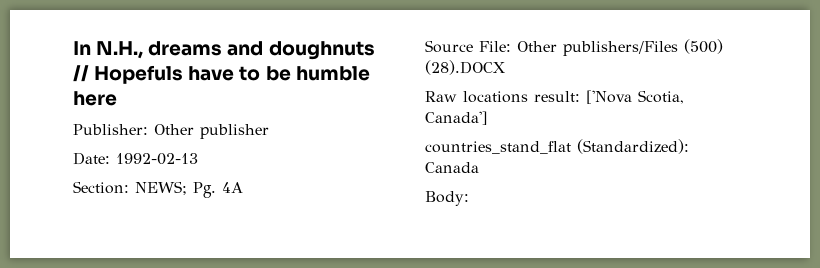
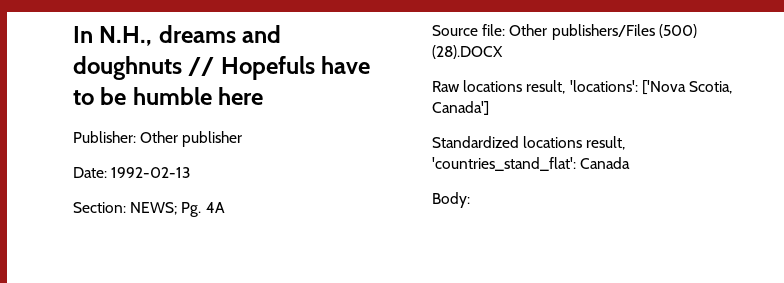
[479,41,511,52] File: -> [482,24,506,36] file:
[534,91,580,102] result: -> [526,80,638,94] result, 'locations':
[425,139,689,154] countries_stand_flat (Standardized): -> [432,136,626,150] [432,157,576,171] Standardized locations result, 'countries_stand_flat':

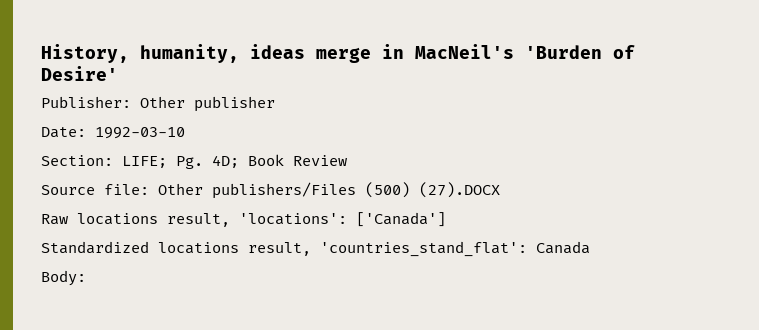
[73,25,282,46] [73,56,371,80] [73,87,264,105] In N.H., dreams and doughnuts // Hopefuls have to be humble here -> [41,44,635,63] [41,66,118,81] History, humanity, ideas merge in MacNeil's 'Burden of Desire'
[111,167,191,178] 1992-02-13 -> [95,127,185,139] 1992-03-10
[130,202,225,217] NEWS; Pg. 4A -> [122,154,347,169] LIFE; Pg. 4D; Book Review
[432,45,503,59] (28).DOCX -> [419,182,500,198] (27).DOCX
[641,80,732,95] [432,101,489,115] ['Nova Scotia, Canada'] -> [356,212,446,227] ['Canada']

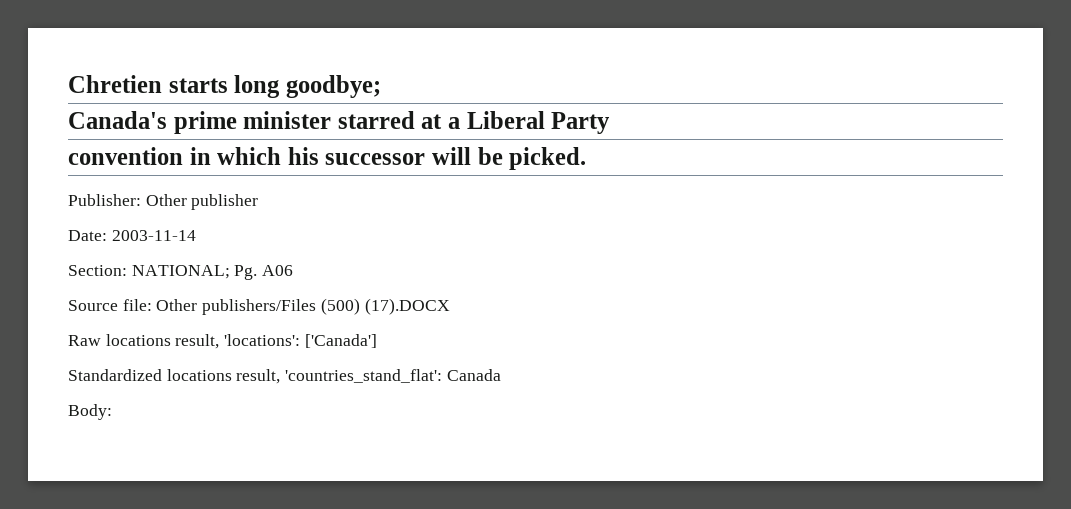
[41,44,635,63] [41,66,118,81] History, humanity, ideas merge in MacNeil's 'Burden of Desire' -> [68,75,381,98] [68,111,611,134] [68,147,587,170] Chretien starts long goodbye; // Canada's prime minister starred at a Liberal Party // convention in which his successor will be picked.
[95,127,185,139] 1992-03-10 -> [111,230,196,241] 2003-11-14
[122,154,347,169] LIFE; Pg. 4D; Book Review -> [131,265,294,280] NATIONAL; Pg. A06
[419,182,500,198] (27).DOCX -> [364,298,450,315] (17).DOCX

